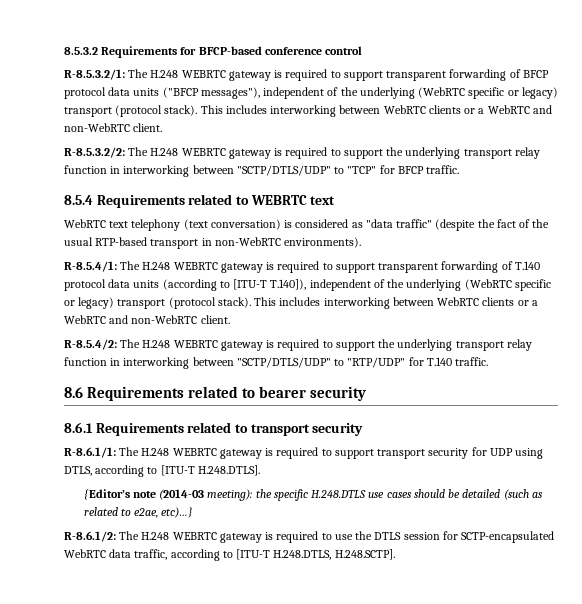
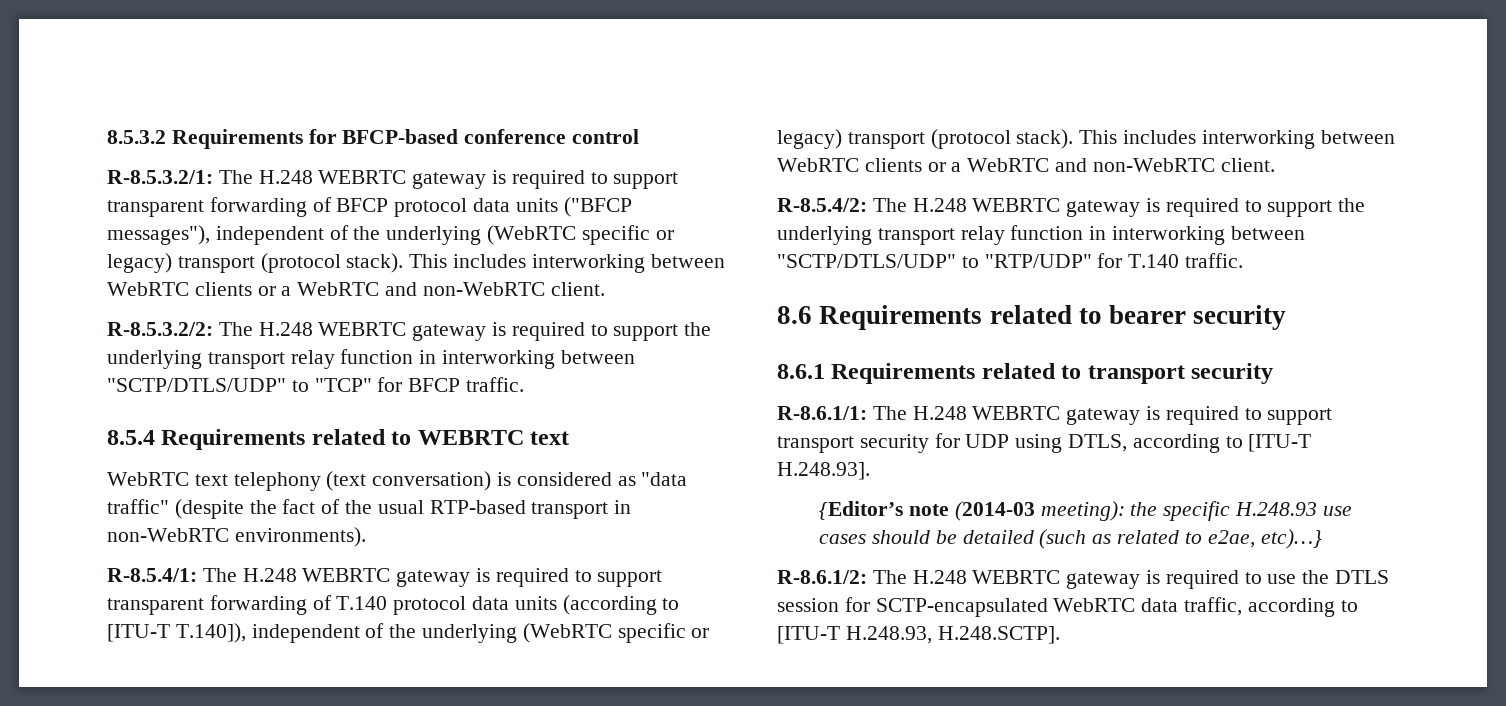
[197,465,260,476] H.248.DTLS]. -> [777,462,870,480] H.248.93].
[311,490,367,498] H.248.DTLS -> [1235,502,1318,516] H.248.93
[273,550,332,560] H.248.DTLS, -> [845,626,932,644] H.248.93,

